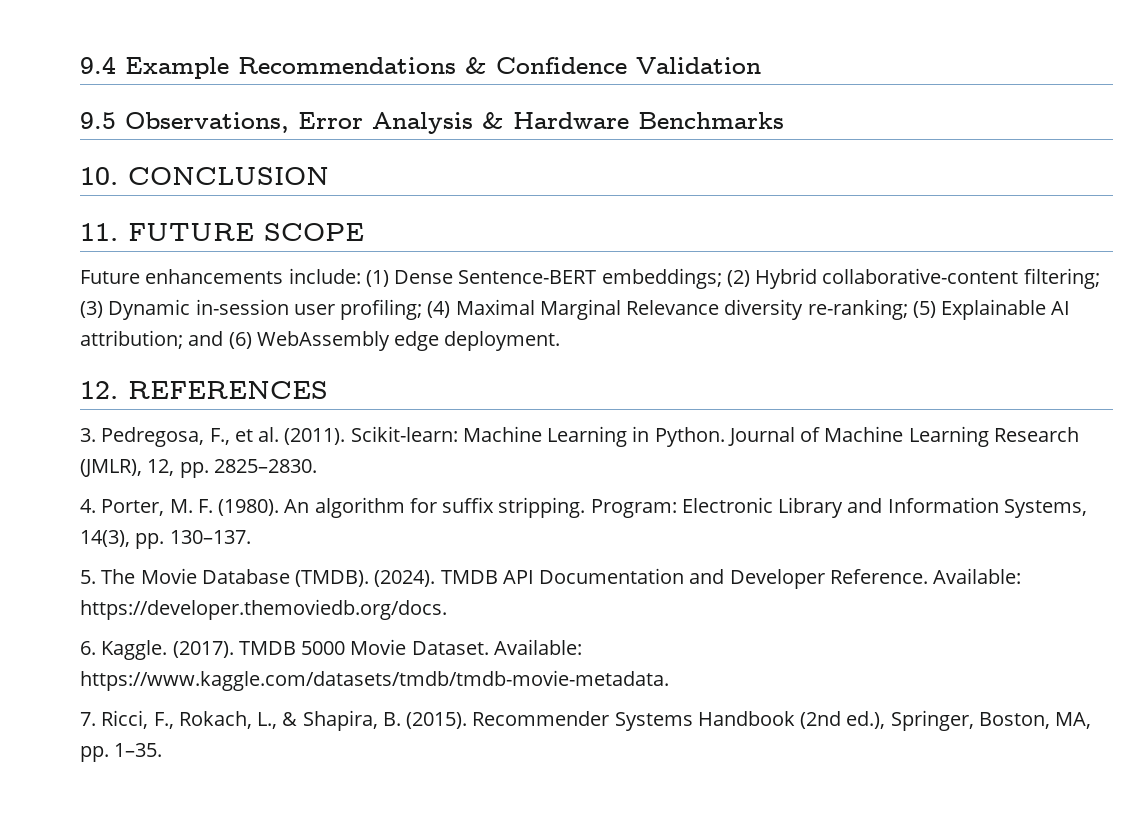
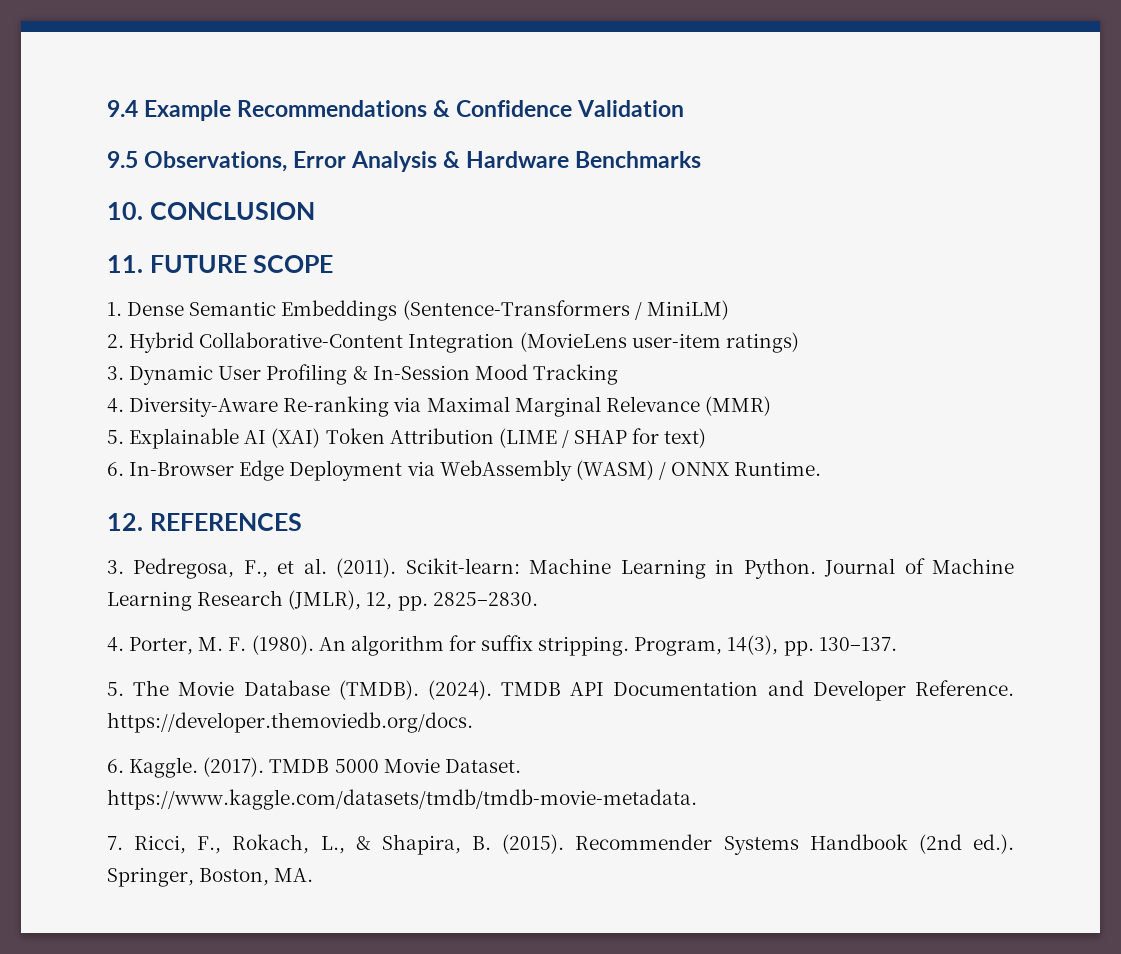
[80,268,1100,289] [80,299,1071,320] [80,330,561,351] Future enhancements include: (1) Dense Sentence-BERT embeddings; (2) Hybrid collaborative-content filtering; (3) Dynamic in-session user profiling; (4) Maximal Marginal Relevance diversity re-ranking; (5) Explainable AI attribution; and (6) WebAssembly edge deployment. -> [107,300,729,321] [107,332,799,353] [107,364,618,385] [107,396,771,417] [107,428,707,449] [107,460,822,481] 1. Dense Semantic Embeddings (Sentence-Transformers / MiniLM) // 2. Hybrid Collaborative-Content Integration (MovieLens user-item ratings) // 3. Dynamic User Profiling & In-Session Mood Tracking // 4. Diversity-Aware Re-ranking via Maximal Marginal Relevance (MMR) // 5. Explainable AI (XAI) Token Attribution (LIME / SHAP for text) // 6. In-Browser Edge Deployment via WebAssembly (WASM) / ONNX Runtime.
[590,497,1087,518] Program: Electronic Library and Information Systems, -> [634,637,723,656] Program,
[933,568,1022,584] Available: -> (1015, 688) none
[493,639,582,655] Available: -> (521, 766) none
[846,711,886,729] ed.), -> [973,834,1015,854] ed.).
[1055,712,1092,729] [80,743,163,762] MA, pp. 1–35. -> [274,868,314,882] MA.

